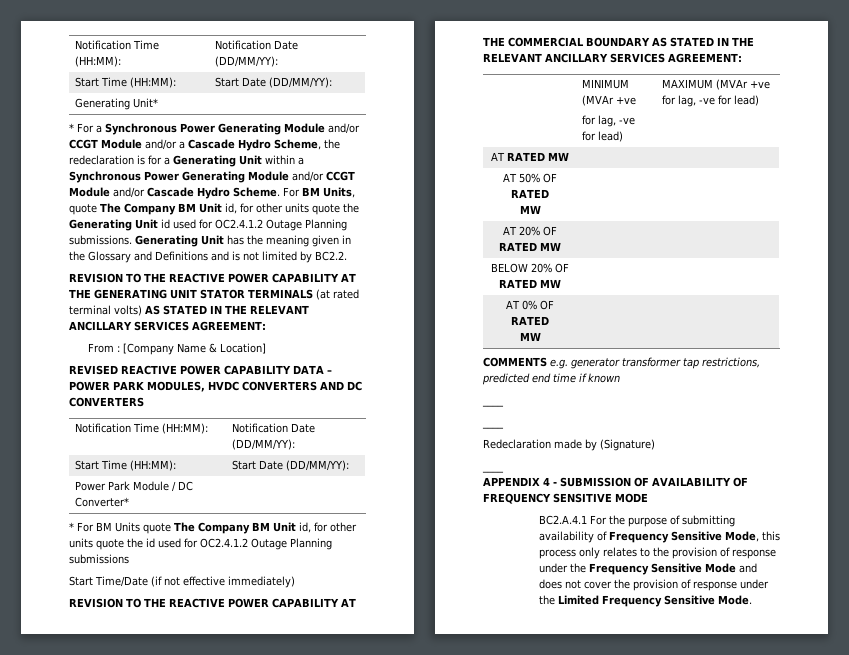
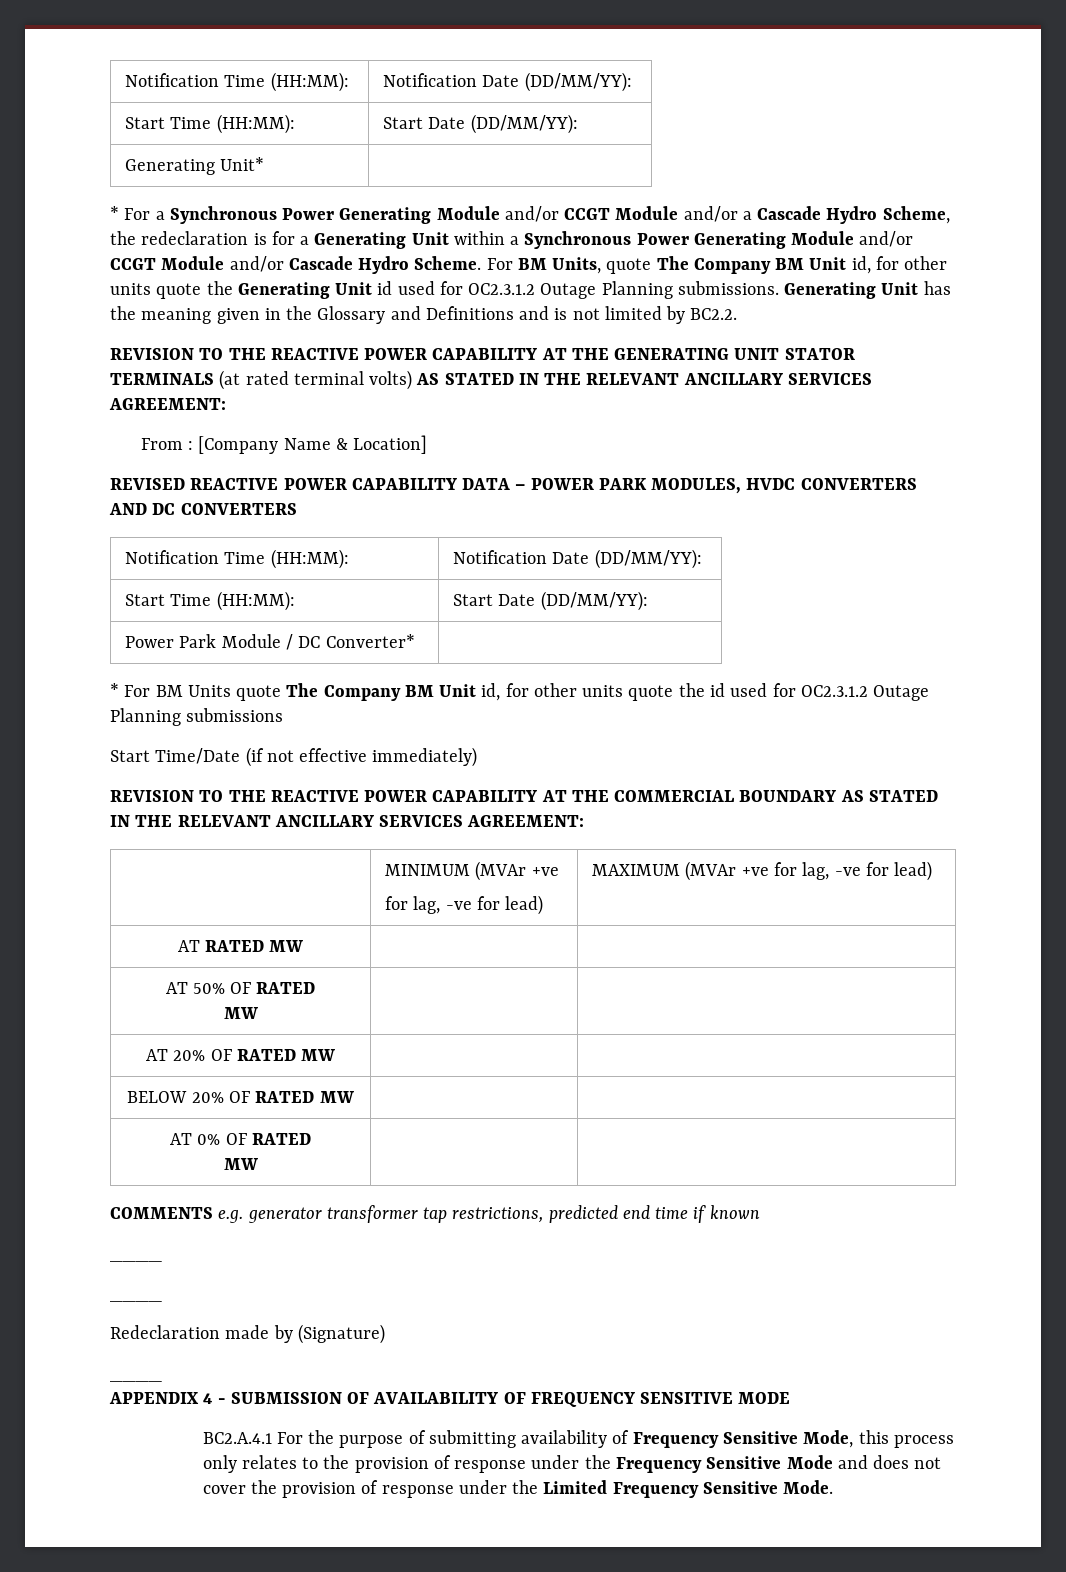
[215,219,263,229] OC2.4.1.2 -> [468,283,536,295] OC2.3.1.2
[200,538,248,548] OC2.4.1.2 -> [800,685,868,697] OC2.3.1.2

